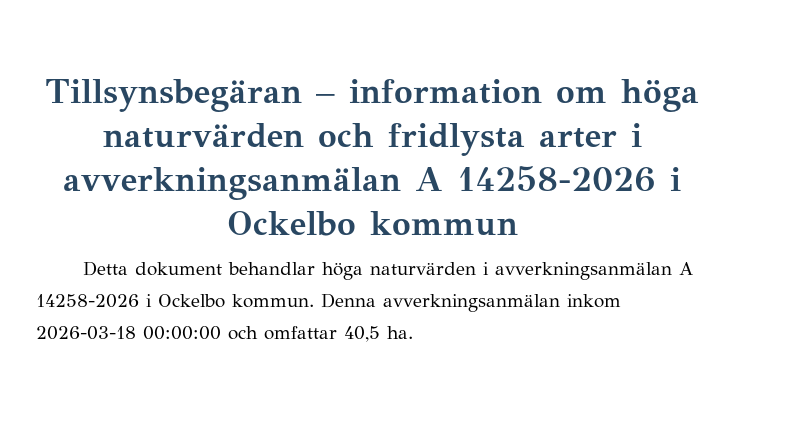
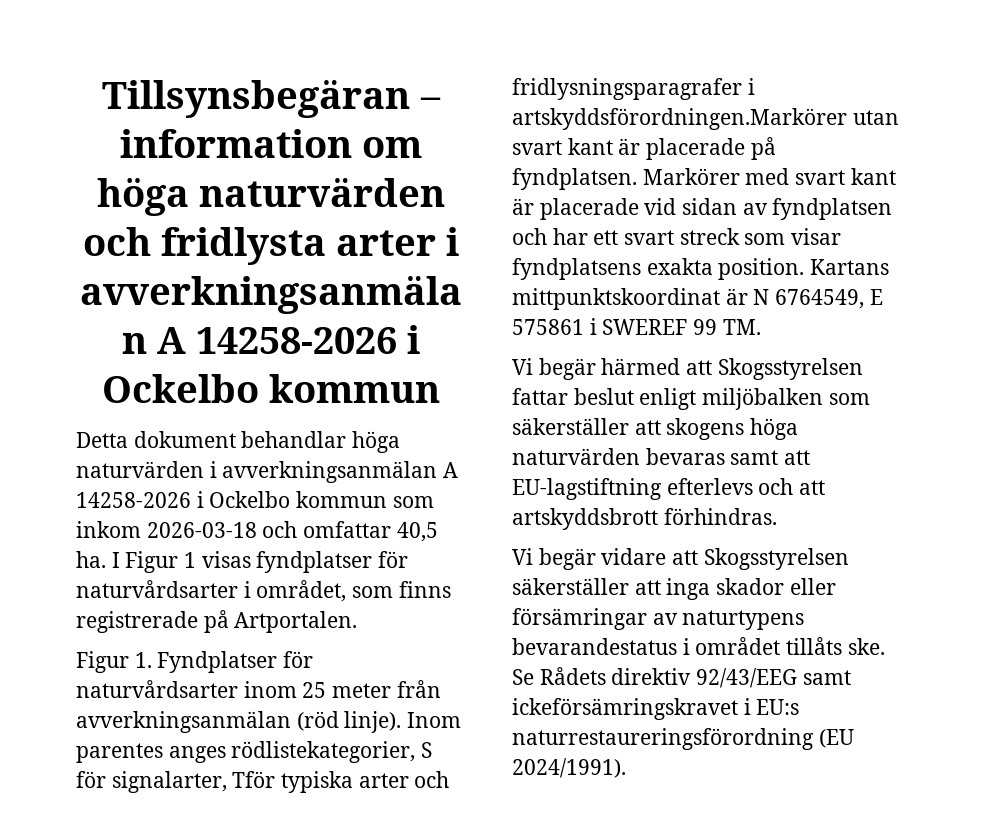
[232,293,560,312] kommun. Denna avverkningsanmälan -> [296,491,434,508] kommun som
[143,326,221,340] 00:00:00 -> (257, 530) none
(413, 332) none -> [111,551,409,573] [76,580,451,602] [76,610,358,633] [76,651,314,673] [76,680,441,698] [76,711,462,733] [76,741,433,763] [76,771,450,793] [512,78,755,100] [512,108,899,130] [512,137,776,160] [512,168,896,190] [512,198,893,220] [512,228,842,245] [512,258,890,280] [512,288,883,310] [512,318,761,335] [512,358,863,380] [512,388,870,410] [512,418,799,440] [512,448,811,465] [512,478,826,500] [512,508,777,530] [512,548,849,570] [512,578,836,600] [512,608,805,630] [512,637,885,655] [512,667,851,688] [512,698,800,720] [512,728,854,750] [512,758,626,778] I Figur 1 visas fyndplatser för naturvårdsarter i området, som finns registrerade på Artportalen. // Figur 1. Fyndplatser för naturvårdsarter inom 25 meter från avverkningsanmälan (röd linje). Inom parentes anges rödlistekategorier, S för signalarter, Tför typiska arter och fridlysningsparagrafer i artskyddsförordningen.Markörer utan svart kant är placerade på fyndplatsen. Markörer med svart kant är placerade vid sidan av fyndplatsen och har ett svart streck som visar fyndplatsens exakta position. Kartans mittpunktskoordinat är N 6764549, E 575861 i SWEREF 99 TM. // Vi begär härmed att Skogsstyrelsen fattar beslut enligt miljöbalken som säkerställer att skogens höga naturvärden bevaras samt att EU-lagstiftning efterlevs och att artskyddsbrott förhindras. // Vi begär vidare att Skogsstyrelsen säkerställer att inga skador eller försämringar av naturtypens bevarandestatus i området tillåts ske. Se Rådets direktiv 92/43/EEG samt ickeförsämringskravet i EU:s naturrestaureringsförordning (EU 2024/1991).

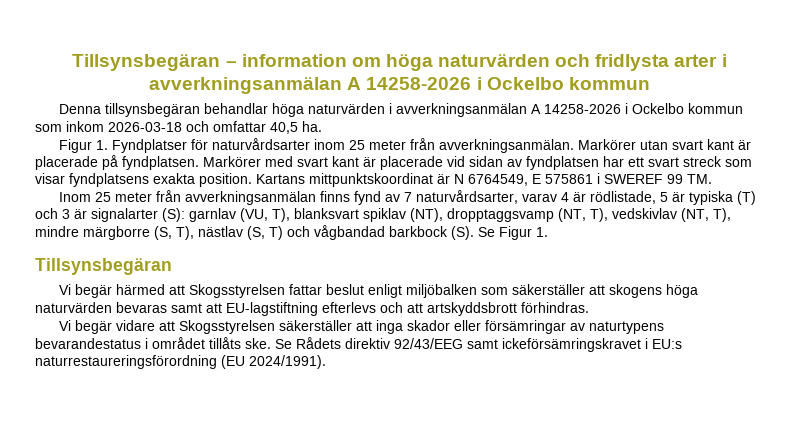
[76,431,236,448] Detta dokument -> [59,103,201,117] Denna tillsynsbegäran
[111,551,409,573] [76,580,451,602] [76,610,358,633] I Figur 1 visas fyndplatser för naturvårdsarter i området, som finns registrerade på Artportalen. -> (322, 126) none
[76,711,462,733] [76,741,433,763] [76,771,450,793] [512,78,755,100] [512,108,847,130] avverkningsanmälan (röd linje). Inom parentes anges rödlistekategorier, S för signalarter, Tför typiska arter och fridlysningsparagrafer i artskyddsförordningen.Markörer -> [439,139,637,153] avverkningsanmälan. Markörer
[512,228,547,245] och -> (599, 163) none
(761, 327) none -> [59,190,757,205] [35,208,731,222] [35,225,548,240] [35,258,172,275] // Inom 25 meter från avverkningsanmälan finns fynd av 7 naturvårdsarter, varav 4 är rödlistade, 5 är typiska (T) och 3 är signalarter (S): garnlav (VU, T), blanksvart spiklav (NT), dropptaggsvamp (NT, T), vedskivlav (NT, T), mindre märgborre (S, T), nästlav (S, T) och vågbandad barkbock (S). Se Figur 1. // Tillsynsbegäran

